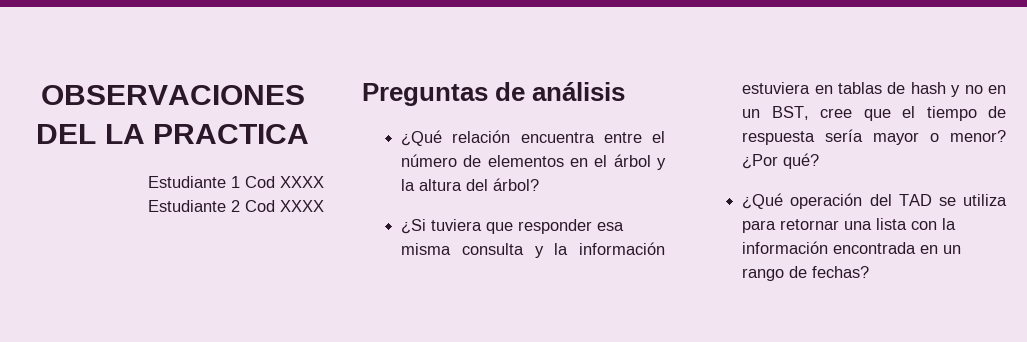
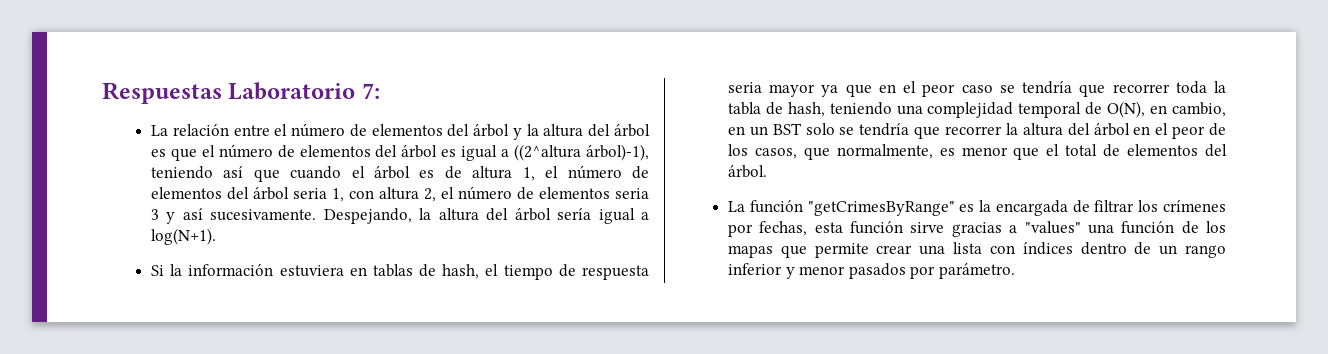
[40,85,305,105] [36,124,309,144] [148,176,324,188] [148,200,324,212] [362,82,626,106] [401,130,595,146] OBSERVACIONES DEL LA PRACTICA // Estudiante 1 Cod XXXX // Estudiante 2 Cod XXXX // Preguntas de análisis // ¿Qué relación encuentra -> [102,82,380,104] [150,124,229,136] Respuestas Laboratorio 7: // La relación
[570,155,608,167] en el -> [447,124,470,137] del
[493,178,540,191] [401,219,625,234] [401,243,544,258] árbol? // ¿Si tuviera que responder esa misma consulta y -> [614,124,650,137] [150,144,649,161] [150,165,649,182] [150,186,649,202] [150,208,649,224] [150,228,216,245] [150,265,164,276] árbol es que el número de elementos del árbol es igual a ((2^altura árbol)-1), teniendo así que cuando el árbol es de altura 1, el número de elementos del árbol seria 1, con altura 2, el número de elementos seria 3 y así sucesivamente. Despejando, la altura del árbol sería igual a log(N+1). // Si
[910,82,1006,97] [742,106,1006,121] [742,129,1006,145] [742,153,820,169] [742,193,1007,209] [742,218,957,233] [742,241,962,254] [742,266,870,281] hash y no en un BST, cree que el tiempo de respuesta sería mayor o menor? ¿Por qué? // ¿Qué operación del TAD se utiliza para retornar una lista con la información encontrada en un rango de fechas? -> [442,264,649,280] [727,81,1226,97] [727,101,1226,118] [727,123,1226,139] [727,144,1227,160] [727,165,767,178] [727,200,1226,216] [727,221,1226,237] [727,242,1226,258] [727,263,1015,279] hash, el tiempo de respuesta seria mayor ya que en el peor caso se tendría que recorrer toda la tabla de hash, teniendo una complejidad temporal de O(N), en cambio, en un BST solo se tendría que recorrer la altura del árbol en el peor de los casos, que normalmente, es menor que el total de elementos del árbol. // La función "getCrimesByRange" es la encargada de filtrar los crímenes por fechas, esta función sirve gracias a "values" una función de los mapas que permite crear una lista con índices dentro de un rango inferior y menor pasados por parámetro.

